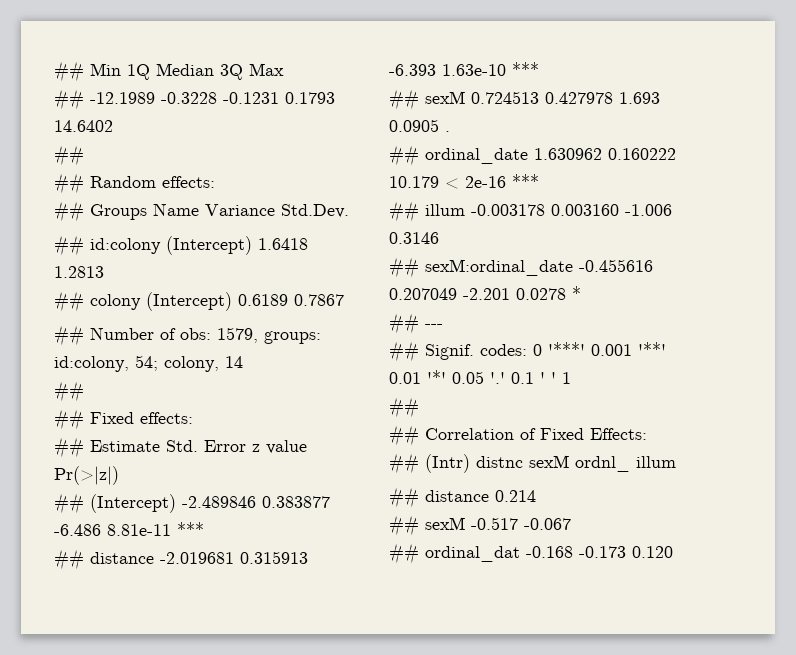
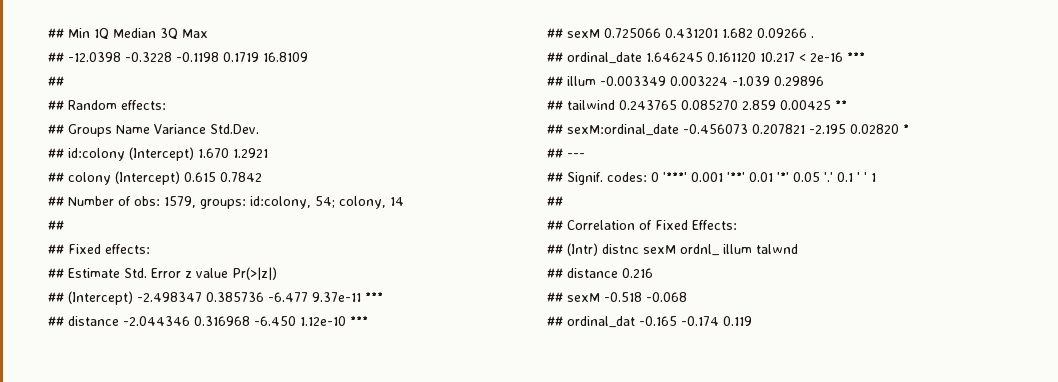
[90,92,335,104] [54,120,113,132] -12.1989 -0.3228 -0.1231 0.1793 14.6402 -> [68,52,308,62] -12.0398 -0.3228 -0.1198 0.1719 16.8109
[258,238,308,250] [54,266,104,278] 1.6418 1.2813 -> [198,148,268,158] 1.670 1.2921
[238,294,344,306] 0.6189 0.7867 -> [184,172,262,182] 0.615 0.7842
[182,496,330,508] [54,524,171,536] -2.489846 0.383877 -6.486 8.81e-11 -> [137,292,361,302] -2.498347 0.385736 -6.477 9.37e-11
[160,551,308,564] [389,64,506,76] -2.019681 0.315913 -6.393 1.63e-10 -> [123,316,346,326] -2.044346 0.316968 -6.450 1.12e-10
[471,91,660,104] [389,119,439,132] 0.724513 0.427978 1.693 0.0905 -> [604,28,807,38] 0.725066 0.431201 1.682 0.09266
[534,148,676,160] [389,176,439,188] 1.630962 0.160222 10.179 -> [646,52,795,62] 1.646245 0.161120 10.217
[471,204,672,216] [389,232,439,244] [389,257,653,278] [389,288,566,300] -0.003178 0.003160 -1.006 0.3146 // ## sexM:ordinal_date -0.455616 0.207049 -2.201 0.0278 -> [600,76,824,86] [547,100,847,110] [547,124,899,136] -0.003349 0.003224 -1.039 0.29896 // ## tailwind 0.243765 0.085270 2.859 0.00425 ** // ## sexM:ordinal_date -0.456073 0.207821 -2.195 0.02820
[389,487,536,508] [389,515,571,536] // ## distance 0.214 // ## sexM -0.517 -0.067 -> [756,244,798,254] [547,268,653,278] [547,292,687,302] talwnd // ## distance 0.216 // ## sexM -0.518 -0.068
[526,546,673,558] -0.168 -0.173 0.120 -> [639,316,752,326] -0.165 -0.174 0.119

